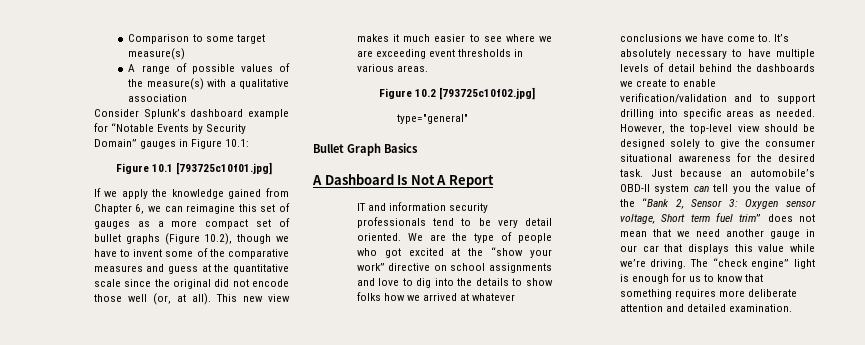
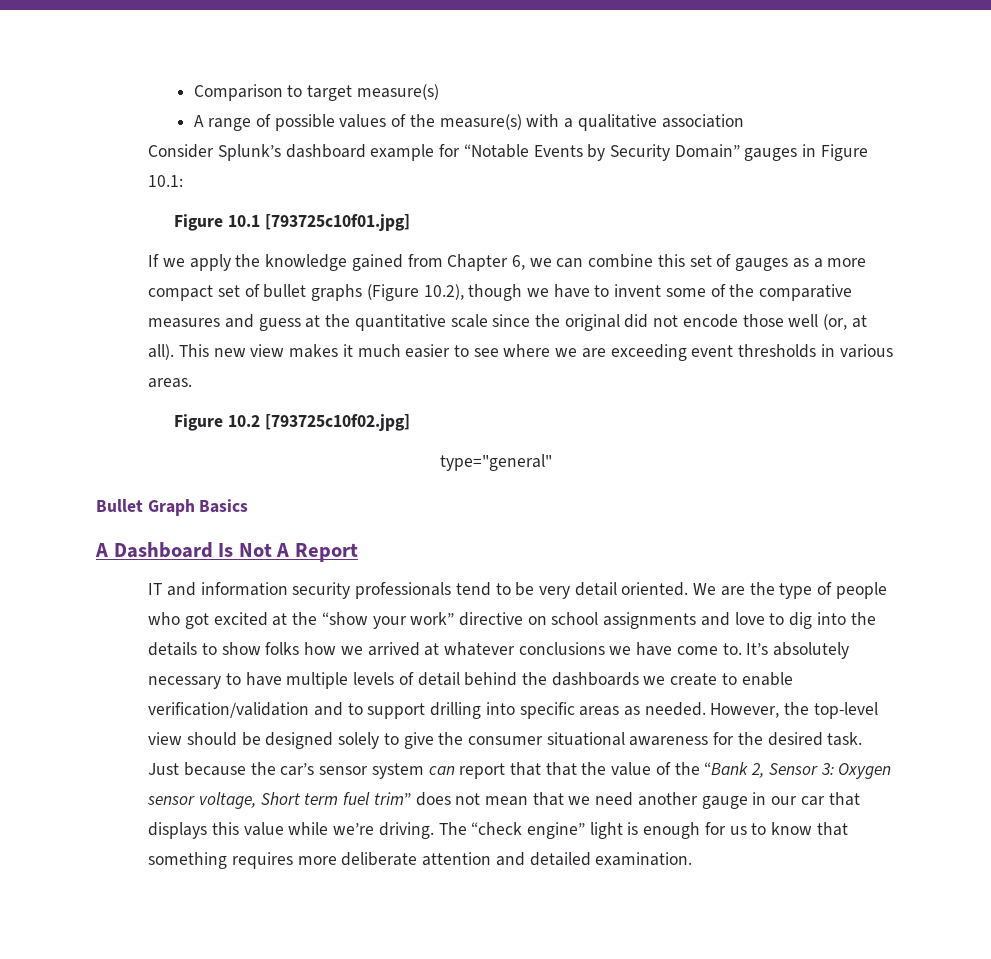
[205,36,234,42] some -> (303, 91) none
[186,204,236,214] reimagine -> [588,254,654,268] combine
[729,169,815,177] [619,184,751,194] an automobile’s OBD-II system can tell you -> [250,762,577,779] the car’s sensor system can report that that

